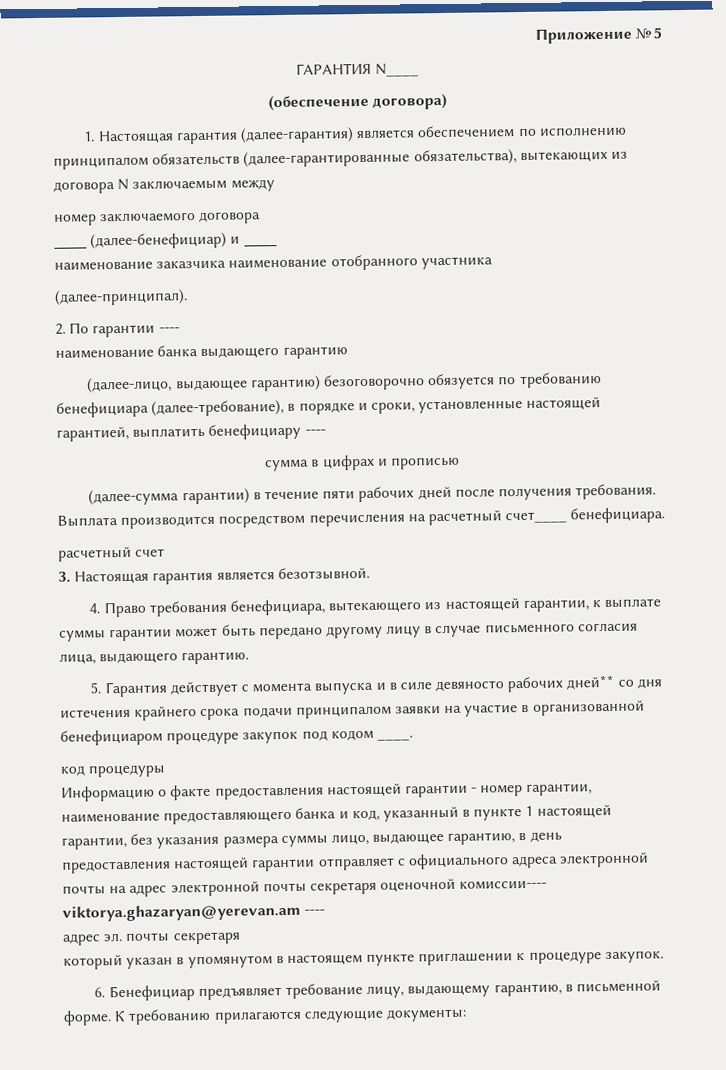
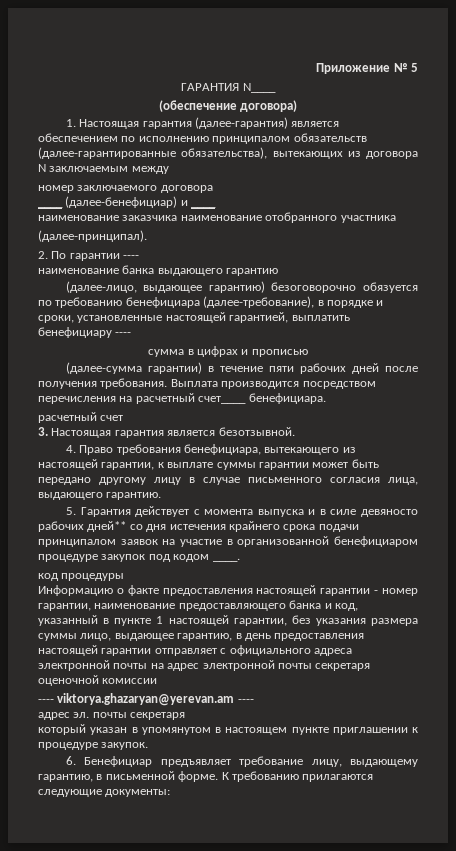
[394,706,441,715] заявки -> [120,539,158,545] заявок
[459,880,548,890] комиссии---- -> [102,678,158,684] [38,699,54,703] комиссии // ----

